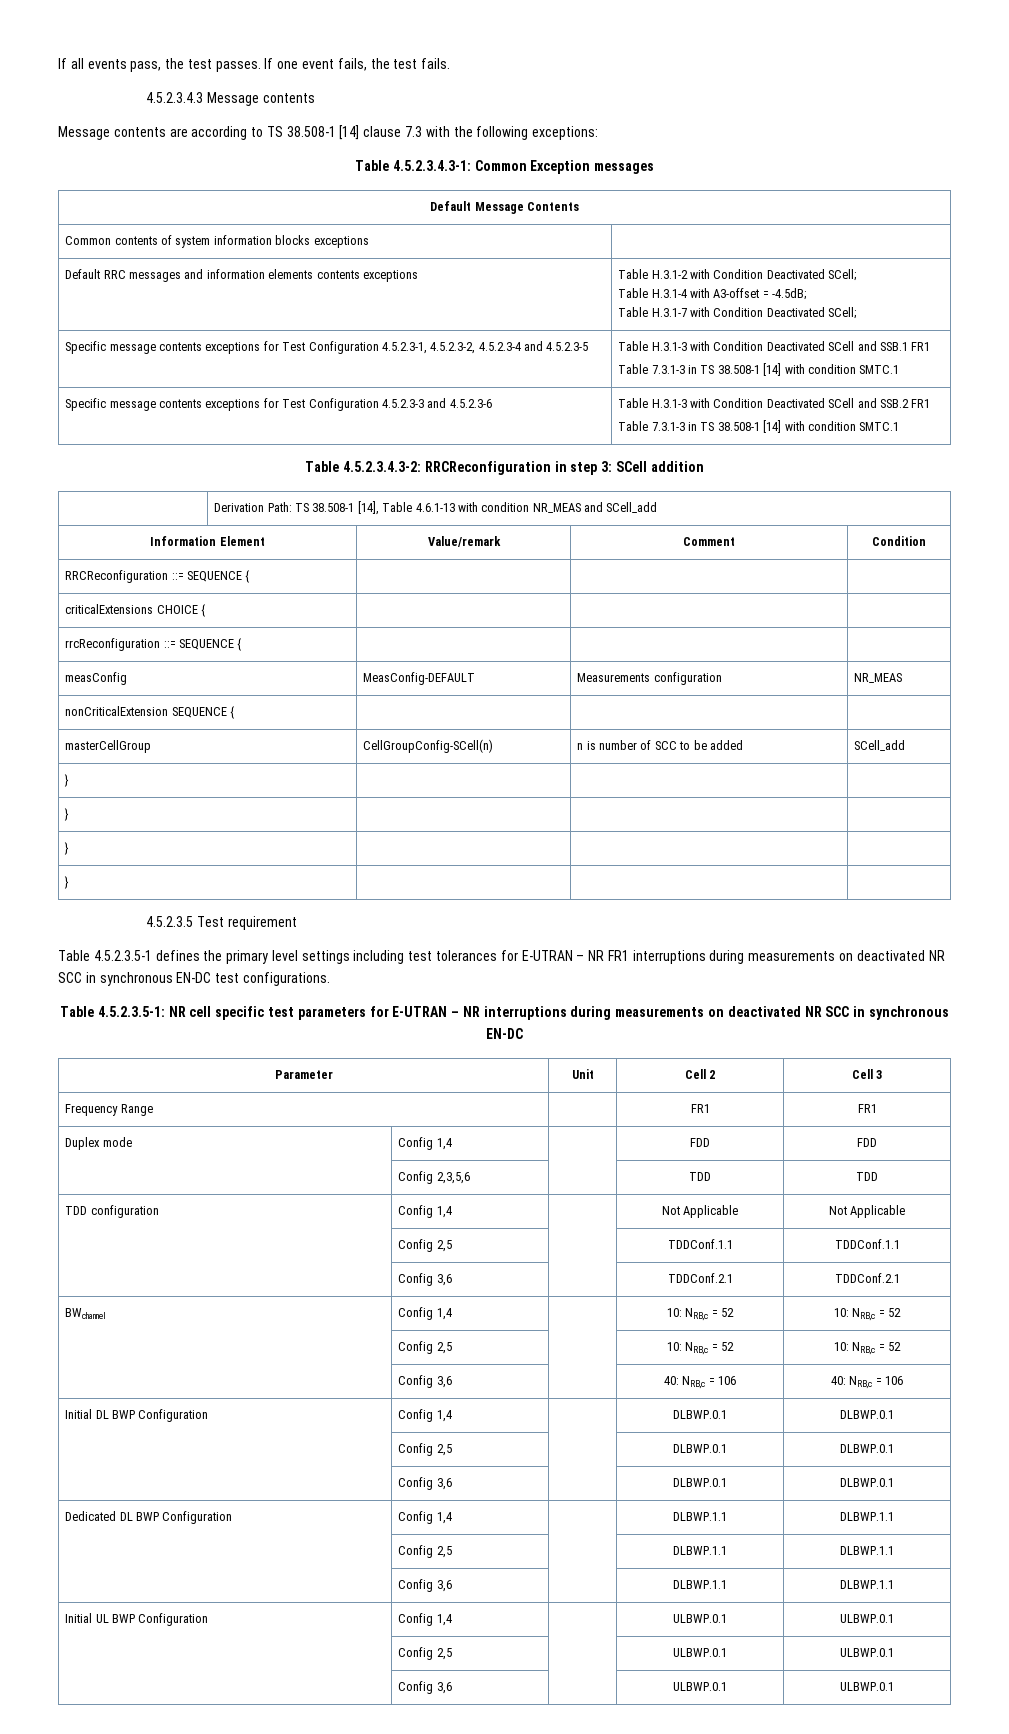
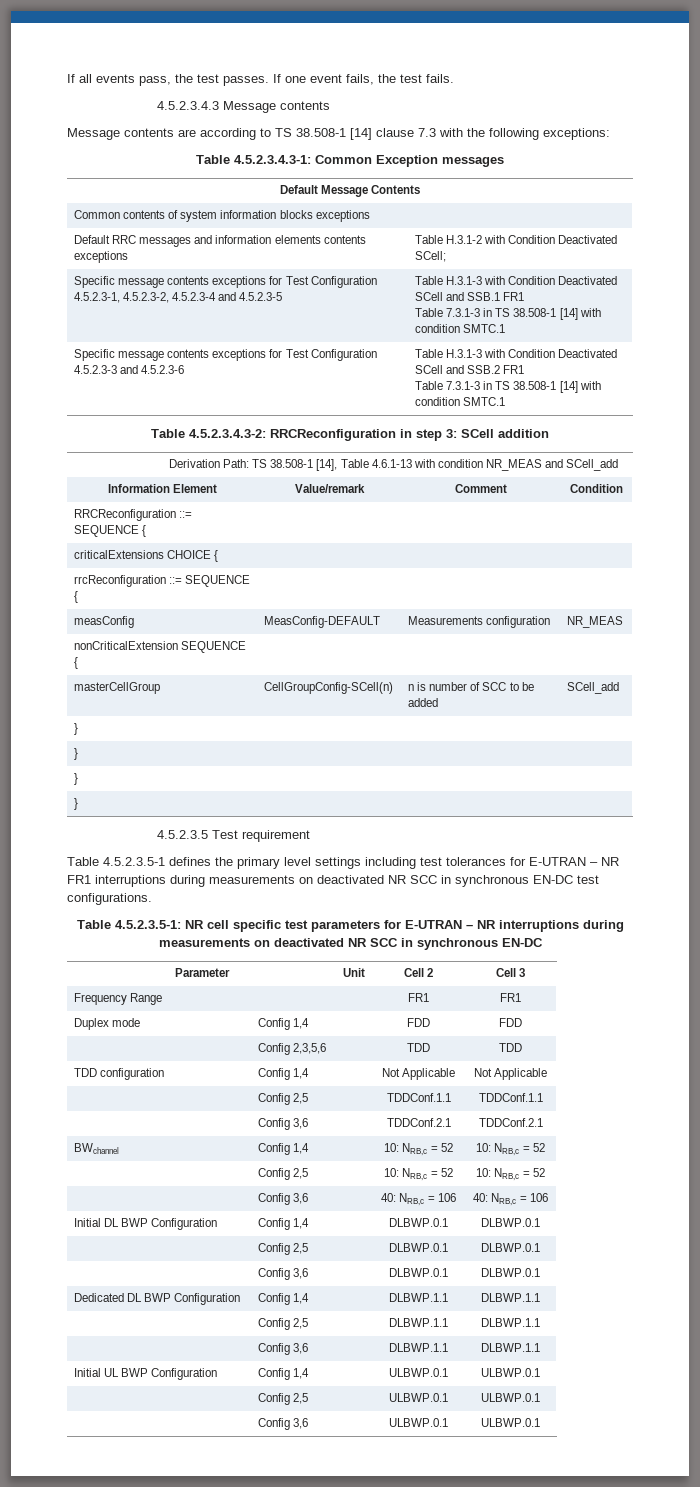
[618,288,807,300] [618,307,857,319] // Table H.3.1-4 with A3-offset = -4.5dB; // Table H.3.1-7 with Condition Deactivated SCell; -> (447, 256) none

